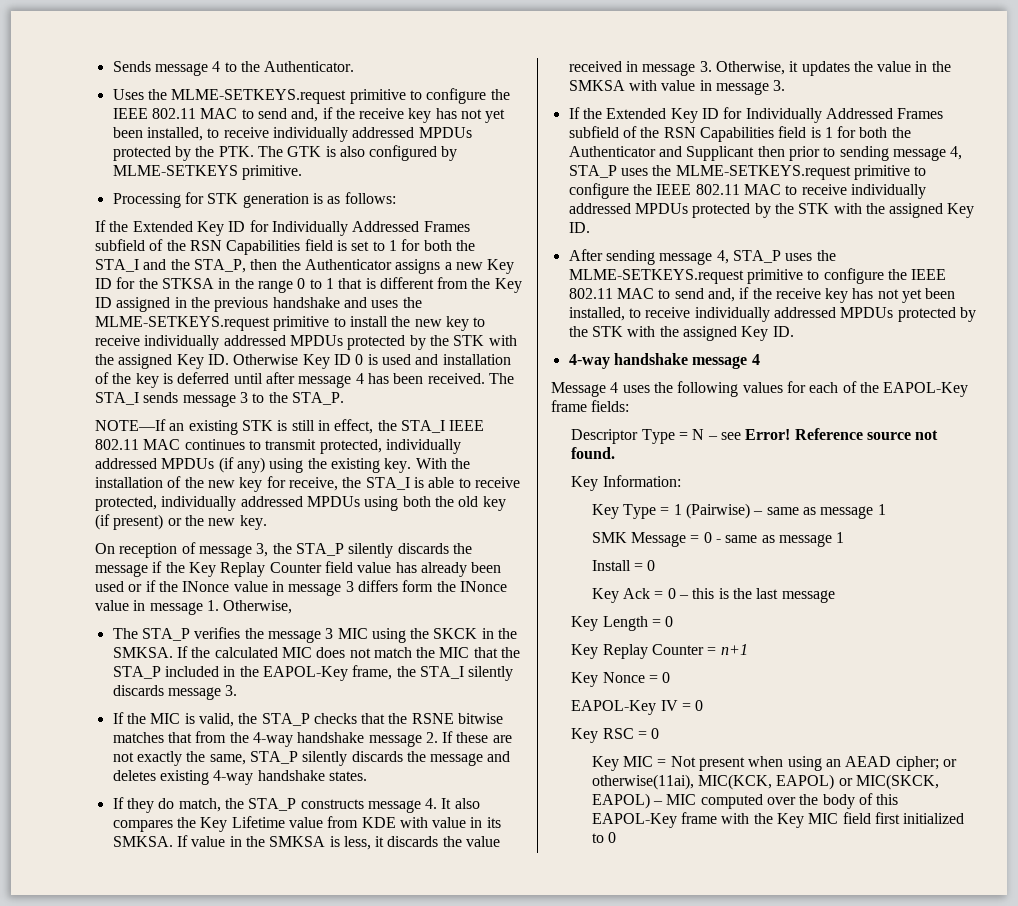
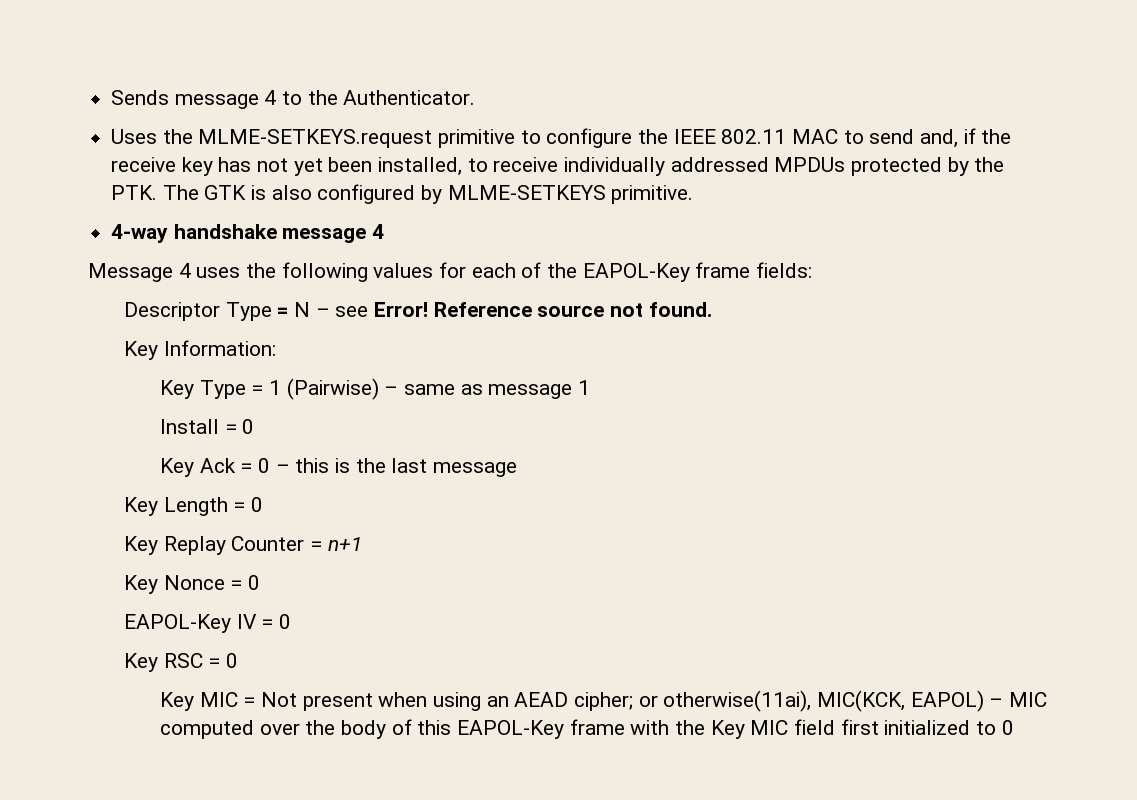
[112,192,396,208] [95,220,470,236] [95,239,475,255] [95,259,515,274] [95,277,522,293] [95,297,422,312] [95,316,486,331] [95,335,517,350] [95,354,511,369] [95,372,514,388] [95,392,344,407] [95,419,485,435] [95,439,461,454] [95,457,470,473] [95,476,520,492] [95,496,506,511] [95,514,267,530] [95,542,472,558] [95,561,502,577] [95,580,507,596] [95,600,293,615] [112,627,518,643] [112,646,521,658] [112,665,514,681] [112,685,238,700] [112,712,504,727] [112,731,512,747] [112,751,511,766] [112,770,367,785] [112,797,480,813] [112,816,501,832] [112,835,501,850] [568,61,951,76] [568,80,786,95] [568,107,944,123] [568,126,911,142] [568,146,963,161] [568,165,927,180] [568,183,926,199] [568,203,975,218] [568,222,590,233] [568,249,836,265] [568,268,947,284] [568,287,956,303] [568,307,976,322] [568,326,794,341] // Processing for STK generation is as follows: // If the Extended Key ID for Individually Addressed Frames subfield of the RSN Capabilities field is set to 1 for both the STA_I and the STA_P, then the Authenticator assigns a new Key ID for the STKSA in the range 0 to 1 that is different from the Key ID assigned in the previous handshake and uses the MLME-SETKEYS.request primitive to install the new key to receive individually addressed MPDUs protected by the STK with the assigned Key ID. Otherwise Key ID 0 is used and installation of the key is deferred until after message 4 has been received. The STA_I sends message 3 to the STA_P. // NOTE—If an existing STK is still in effect, the STA_I IEEE 802.11 MAC continues to transmit protected, individually addressed MPDUs (if any) using the existing key. With the installation of the new key for receive, the STA_I is able to receive protected, individually addressed MPDUs using both the old key (if present) or the new key. // On reception of message 3, the STA_P silently discards the message if the Key Replay Counter field value has already been used or if the INonce value in message 3 differs form the INonce value in message 1. Otherwise, // The STA_P verifies the message 3 MIC using the SKCK in the SMKSA. If the calculated MIC does not match the MIC that the STA_P included in the EAPOL-Key frame, the STA_I silently discards message 3. // If the MIC is valid, the STA_P checks that the RSNE bitwise matches that from the 4-way handshake message 2. If these are not exactly the same, STA_P silently discards the message and deletes existing 4-way handshake states. // If they do match, the STA_P constructs message 4. It also compares the Key Lifetime value from KDE with value in its SMKSA. If value in the SMKSA is less, it discards the value received in message 3. Otherwise, it updates the value in the SMKSA with value in message 3. // If the Extended Key ID for Individually Addressed Frames subfield of the RSN Capabilities field is 1 for both the Authenticator and Supplicant then prior to sending message 4, STA_P uses the MLME-SETKEYS.request primitive to configure the IEEE 802.11 MAC to receive individually addressed MPDUs protected by the STK with the assigned Key ID. // After sending message 4, STA_P uses the MLME-SETKEYS.request primitive to configure the IEEE 802.11 MAC to send and, if the receive key has not yet been installed, to receive individually addressed MPDUs protected by the STK with the assigned Key ID. -> (694, 194) none
[591,532,845,547] // SMK Message = 0 - same as message 1 -> (591, 387) none
[838,774,940,790] [591,793,650,809] or MIC(SKCK, EAPOL) -> (984, 701) none

